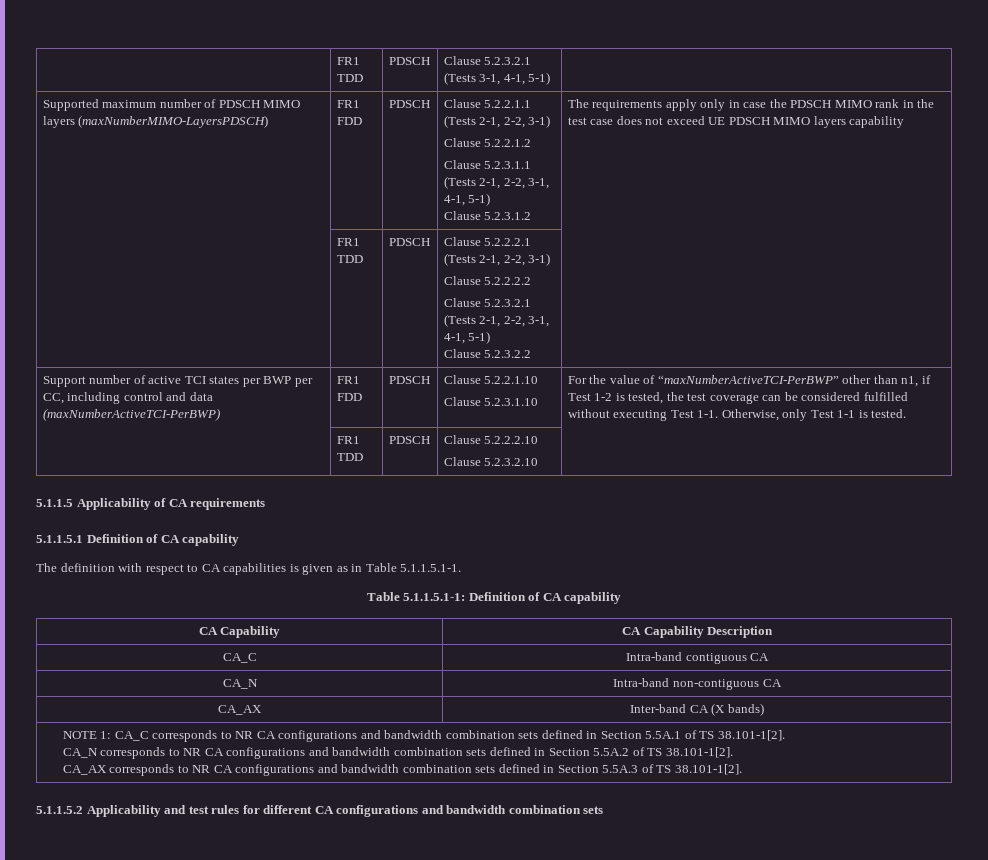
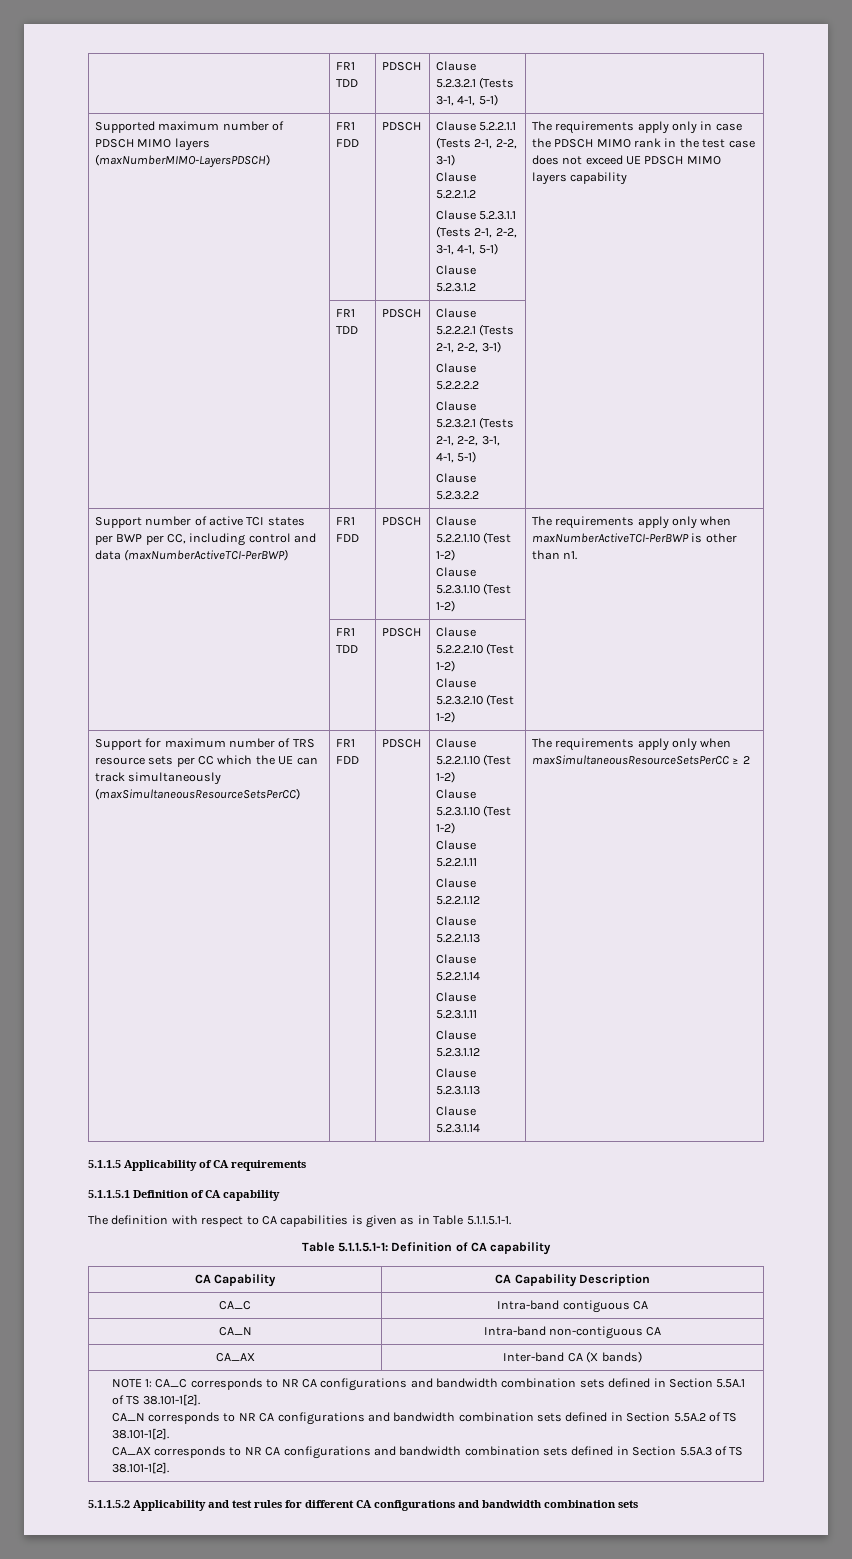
[443,397,539,406] [567,375,931,387] [567,392,908,404] [567,409,907,421] // Clause 5.2.3.1.10 | For the value of “maxNumberActiveTCI-PerBWP” other than n1, if Test 1-2 is tested, the test coverage can be considered fulfilled without executing Test 1-1. Otherwise, only Test 1-1 is tested. -> [483,532,512,544] [435,549,455,561] [435,567,476,577] [435,583,512,595] [435,600,455,612] [531,516,732,529] [531,533,737,543] [531,550,578,560] (Test 1-2) // Clause 5.2.3.1.10 (Test 1-2) | The requirements apply only when maxNumberActiveTCI-PerBWP is other than n1.
(539, 440) none -> [486,643,515,655] [435,660,455,672] (Test 1-2)
(539, 462) | -> [486,694,515,706] [435,711,455,723] [94,738,315,750] [94,755,318,767] [94,772,222,785] [94,788,300,800] [335,739,355,747] [335,756,359,764] [381,739,421,748] [435,738,476,748] [435,754,512,766] [435,771,455,783] [435,789,476,799] [435,805,512,817] [435,822,455,834] [435,840,476,850] [435,858,477,867] [435,878,476,888] [435,896,480,905] [435,916,476,926] [435,934,480,943] [435,954,476,964] [435,972,480,981] [435,992,476,1002] [435,1010,477,1019] [435,1030,476,1040] [435,1048,480,1057] [435,1068,476,1078] [435,1086,480,1095] [435,1106,476,1116] [435,1124,480,1133] [531,738,732,751] [531,755,750,765] (Test 1-2) | // Support for maximum number of TRS resource sets per CC which the UE can track simultaneously (maxSimultaneousResourceSetsPerCC) | FR1 FDD | PDSCH | Clause 5.2.2.1.10 (Test 1-2) // Clause 5.2.3.1.10 (Test 1-2) // Clause 5.2.2.1.11 // Clause 5.2.2.1.12 // Clause 5.2.2.1.13 // Clause 5.2.2.1.14 // Clause 5.2.3.1.11 // Clause 5.2.3.1.12 // Clause 5.2.3.1.13 // Clause 5.2.3.1.14 | The requirements apply only when maxSimultaneousResourceSetsPerCC ≥ 2

